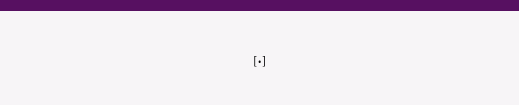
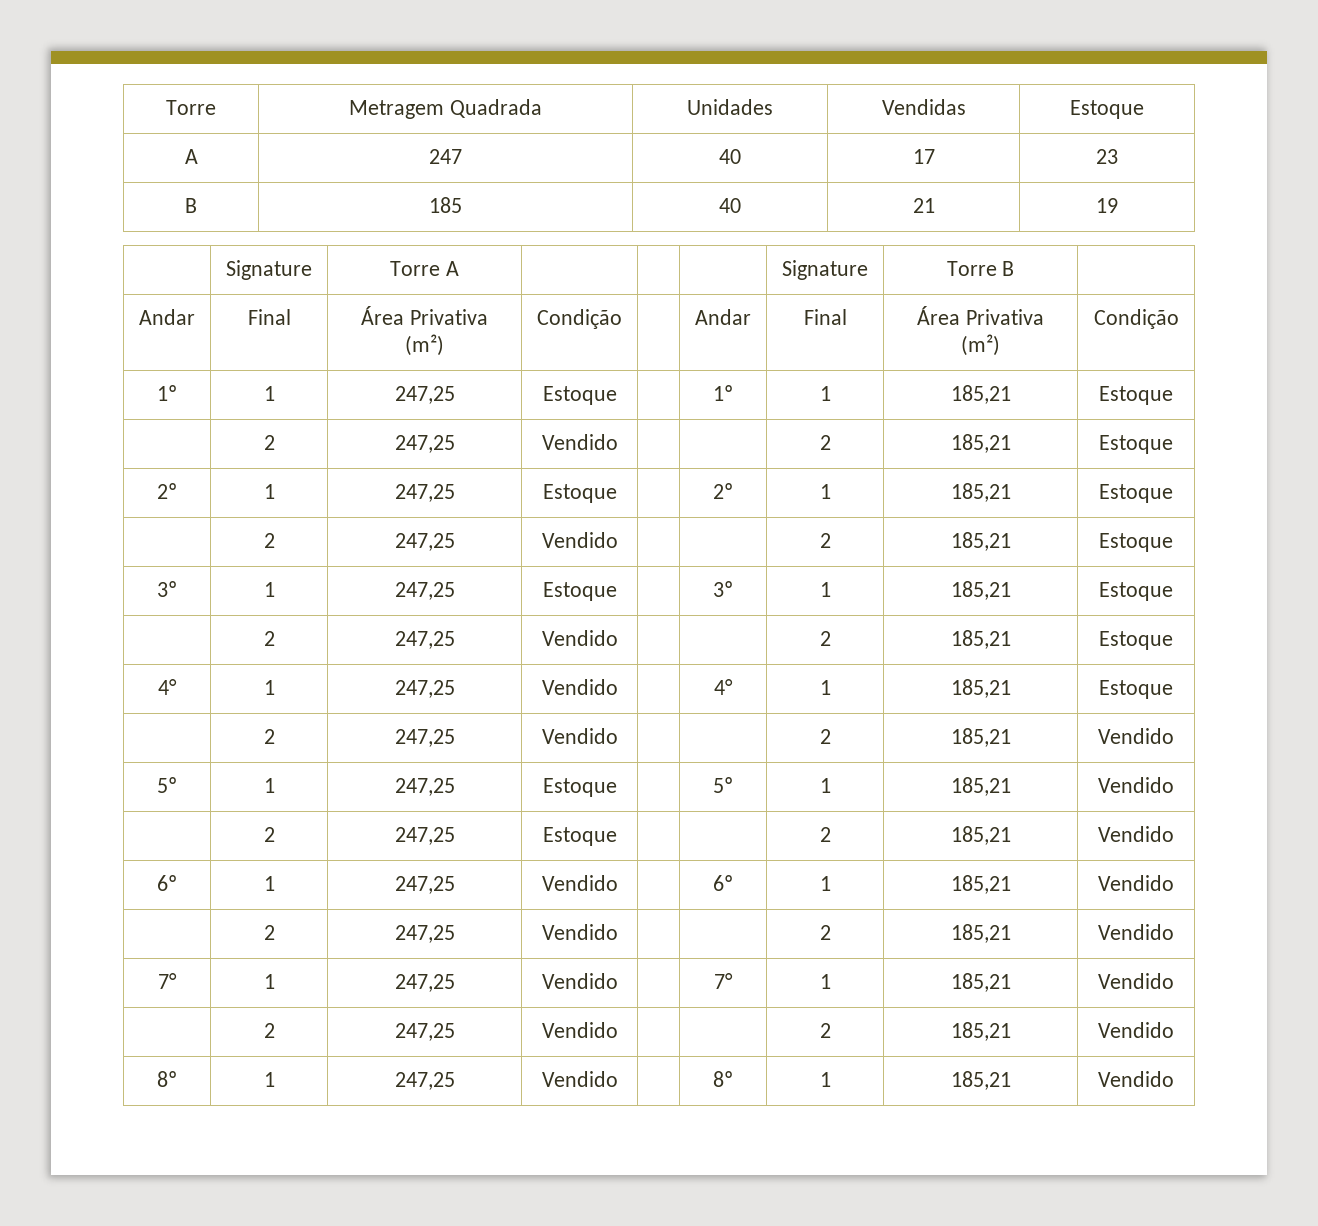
[253,56,266,67] [•] -> [166,100,216,115] [349,99,542,119] [687,99,773,115] [881,99,966,115] [1070,100,1144,119] [184,149,198,164] [429,149,463,164] [719,149,741,164] [912,149,935,164] [1096,149,1118,164] [185,198,197,213] [429,197,463,213] [719,198,741,213] [912,198,935,213] [1096,198,1118,213] [226,260,312,280] [390,261,459,276] [782,260,868,280] [946,261,1015,276] [139,309,195,325] [247,309,291,325] [361,306,488,325] [405,334,444,356] [537,309,622,329] [695,309,751,325] [803,309,847,325] [917,306,1044,325] [961,334,1000,356] [1093,309,1179,329] [157,385,177,401] [263,386,275,401] [394,386,455,404] [542,386,617,405] [713,385,733,401] [819,386,831,401] [950,385,1011,404] [1099,386,1173,405] [263,435,275,450] [394,435,455,453] [541,434,618,450] [819,435,831,450] [950,434,1011,453] [1099,435,1173,454] [157,483,177,499] [263,484,275,499] [394,484,455,502] [542,484,617,503] [713,483,733,499] [819,484,831,499] [950,483,1011,502] [1099,484,1173,503] [263,533,275,548] [394,533,455,551] [541,532,618,548] [819,533,831,548] [950,532,1011,551] [1099,533,1173,552] [157,581,177,597] [263,582,275,597] [394,582,455,600] [542,582,617,601] [713,581,733,597] [819,582,831,597] [950,581,1011,600] [1099,582,1173,601] [263,631,275,646] [394,631,455,649] [541,630,618,646] [819,631,831,646] [950,630,1011,649] [1099,631,1173,650] [158,679,177,695] [263,680,275,695] [394,680,455,698] [541,679,618,695] [714,679,733,695] [819,680,831,695] [950,679,1011,698] [1099,680,1173,699] [263,729,275,744] [394,729,455,747] [541,728,618,744] [819,729,831,744] [950,728,1011,747] [1098,728,1174,744] [157,777,177,793] [263,778,275,793] [394,778,455,796] [542,778,617,797] [713,777,733,793] [819,778,831,793] [950,777,1011,796] [1098,777,1174,793] [263,827,275,842] [394,827,455,845] [542,827,617,846] [819,827,831,842] [950,826,1011,845] [1098,826,1174,842] [157,875,177,891] [263,876,275,891] [394,876,455,894] [541,875,618,891] [713,875,733,891] [819,876,831,891] [950,875,1011,894] [1098,875,1174,891] [263,925,275,940] [394,925,455,943] [541,924,618,940] [819,925,831,940] [950,924,1011,943] [1098,924,1174,940] [158,973,177,989] [263,974,275,989] [394,974,455,992] [541,973,618,989] [714,973,733,989] [819,974,831,989] [950,973,1011,992] [1098,973,1174,989] [263,1023,275,1038] [394,1023,455,1041] [541,1022,618,1038] [819,1023,831,1038] [950,1022,1011,1041] [1098,1022,1174,1038] [157,1071,177,1087] [263,1072,275,1087] [394,1072,455,1090] [541,1071,618,1087] [713,1071,733,1087] [819,1072,831,1087] [950,1071,1011,1090] [1098,1071,1174,1087] Torre | Metragem Quadrada | Unidades | Vendidas | Estoque // A | 247 | 40 | 17 | 23 // B | 185 | 40 | 21 | 19 // | Signature | Torre A | | | | Signature | Torre B | // Andar | Final | Área Privativa (m²) | Condição | | Andar | Final | Área Privativa (m²) | Condição // 1º | 1 | 247,25 | Estoque | | 1º | 1 | 185,21 | Estoque // | 2 | 247,25 | Vendido | | | 2 | 185,21 | Estoque // 2º | 1 | 247,25 | Estoque | | 2º | 1 | 185,21 | Estoque // | 2 | 247,25 | Vendido | | | 2 | 185,21 | Estoque // 3º | 1 | 247,25 | Estoque | | 3º | 1 | 185,21 | Estoque // | 2 | 247,25 | Vendido | | | 2 | 185,21 | Estoque // 4° | 1 | 247,25 | Vendido | | 4° | 1 | 185,21 | Estoque // | 2 | 247,25 | Vendido | | | 2 | 185,21 | Vendido // 5º | 1 | 247,25 | Estoque | | 5º | 1 | 185,21 | Vendido // | 2 | 247,25 | Estoque | | | 2 | 185,21 | Vendido // 6º | 1 | 247,25 | Vendido | | 6º | 1 | 185,21 | Vendido // | 2 | 247,25 | Vendido | | | 2 | 185,21 | Vendido // 7° | 1 | 247,25 | Vendido | | 7° | 1 | 185,21 | Vendido // | 2 | 247,25 | Vendido | | | 2 | 185,21 | Vendido // 8º | 1 | 247,25 | Vendido | | 8º | 1 | 185,21 | Vendido

